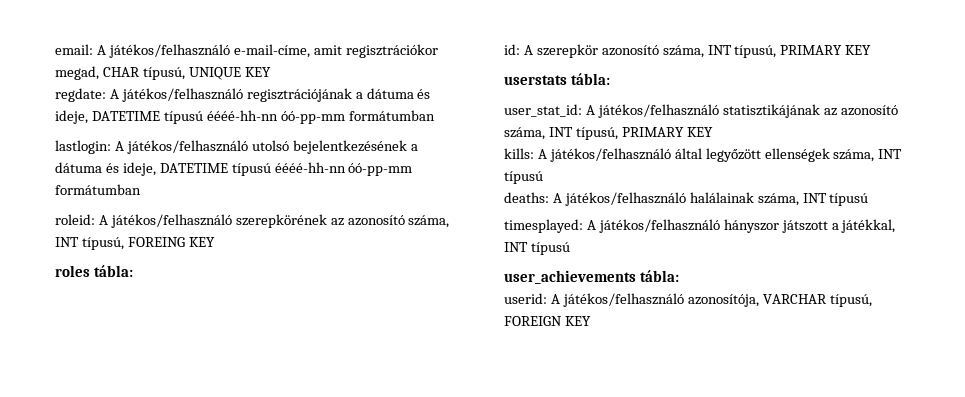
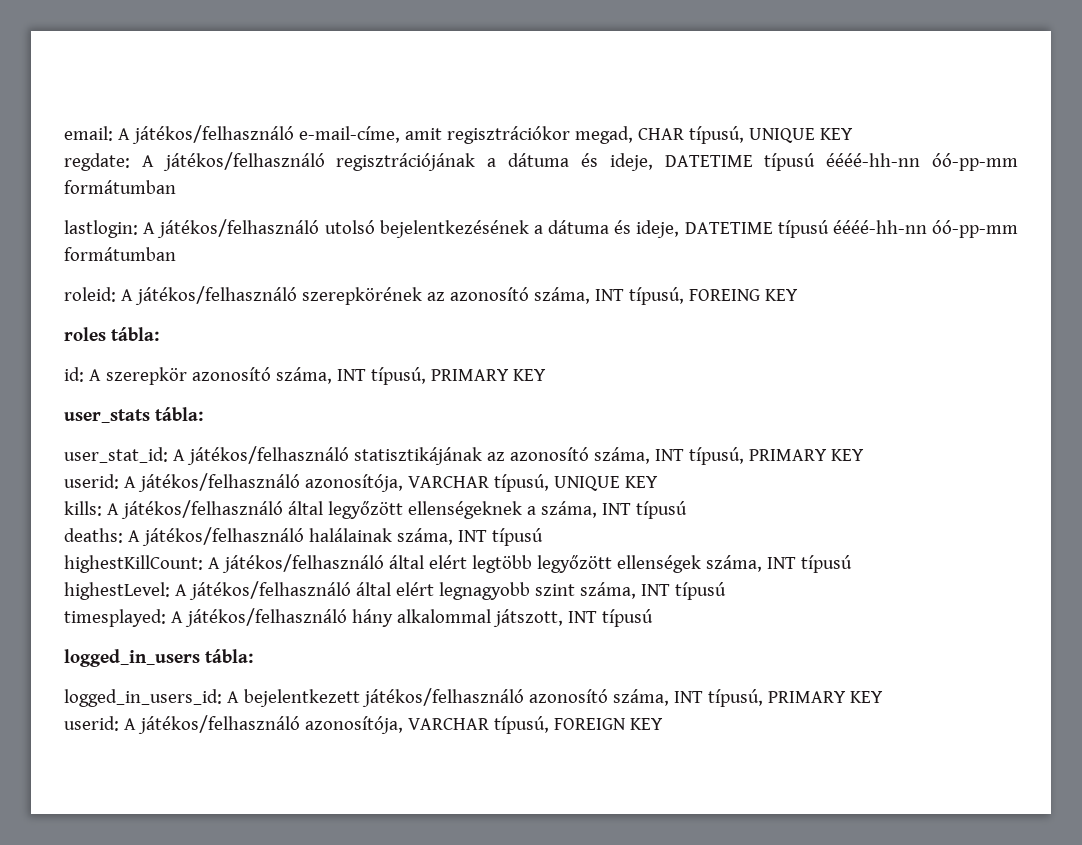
[504,75,567,85] userstats -> [64,409,150,423] user_stats
(713, 132) none -> [64,473,658,492] // userid: A játékos/felhasználó azonosítója, VARCHAR típusú, UNIQUE KEY
[764,148,830,162] ellenségek -> [407,501,536,519] ellenségeknek a
(869, 199) none -> [64,554,852,573] [64,581,726,600] // highestKillCount: A játékos/felhasználó által elért legtöbb legyőzött ellenségek száma, INT típusú // highestLevel: A játékos/felhasználó által elért legnagyobb szint száma, INT típusú
[723,219,896,233] [504,242,570,255] [504,270,679,284] hányszor játszott a játékkal, INT típusú // user_achievements tábla: -> [351,609,653,627] [64,649,253,667] [64,688,883,707] hány alkalommal játszott, INT típusú // logged_in_users tábla: // logged_in_users_id: A bejelentkezett játékos/felhasználó azonosító száma, INT típusú, PRIMARY KEY

